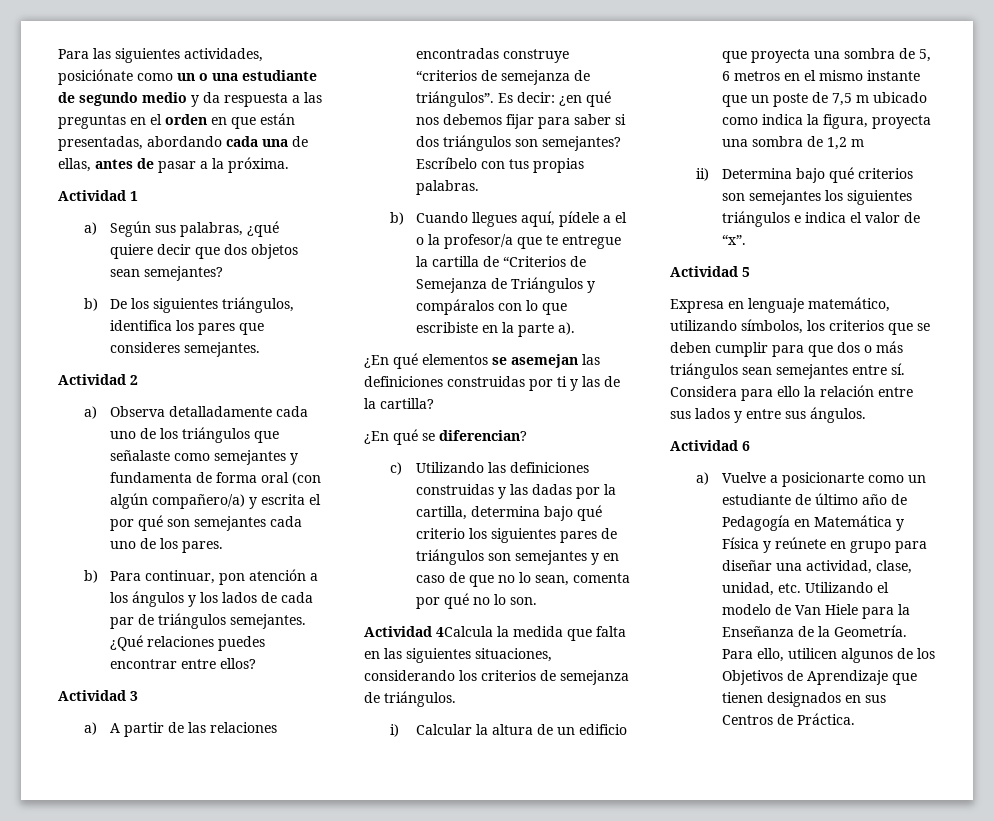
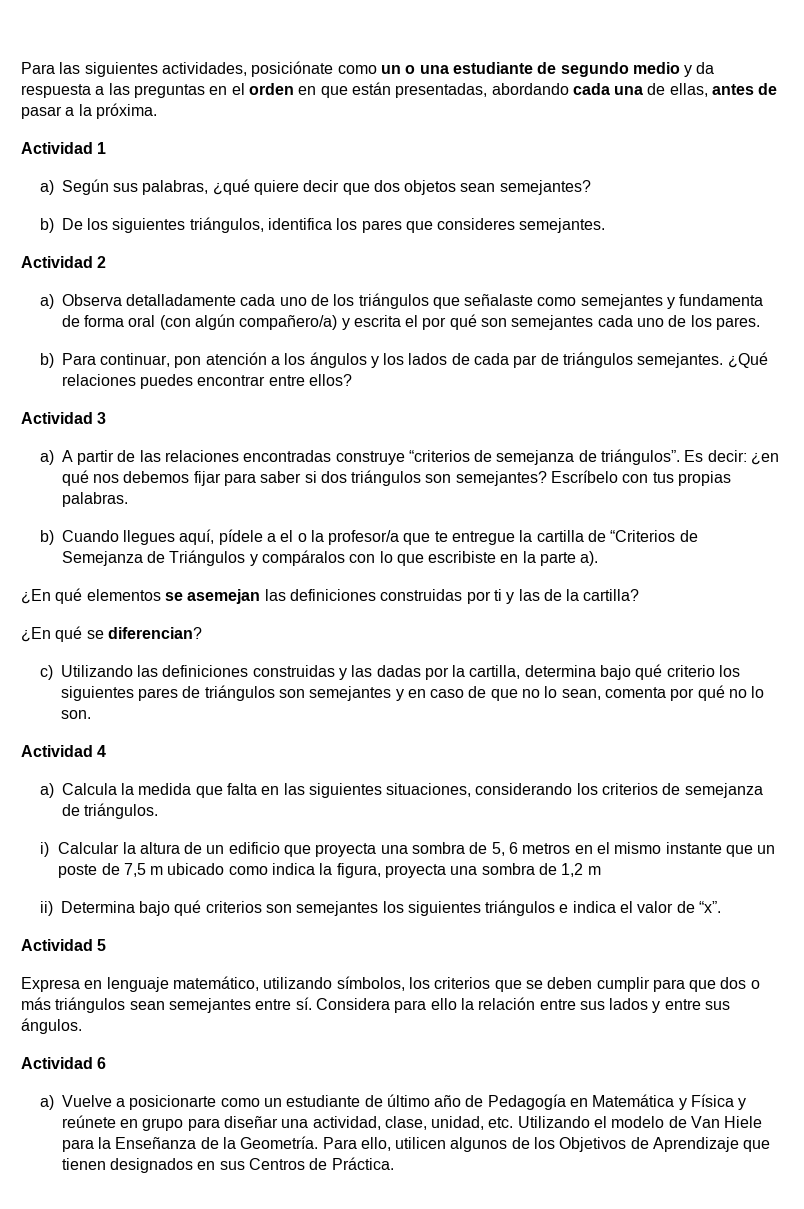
[436,626,493,637] 4Calcula -> [97,745,107,757] [39,783,117,798] 4 // a) Calcula

